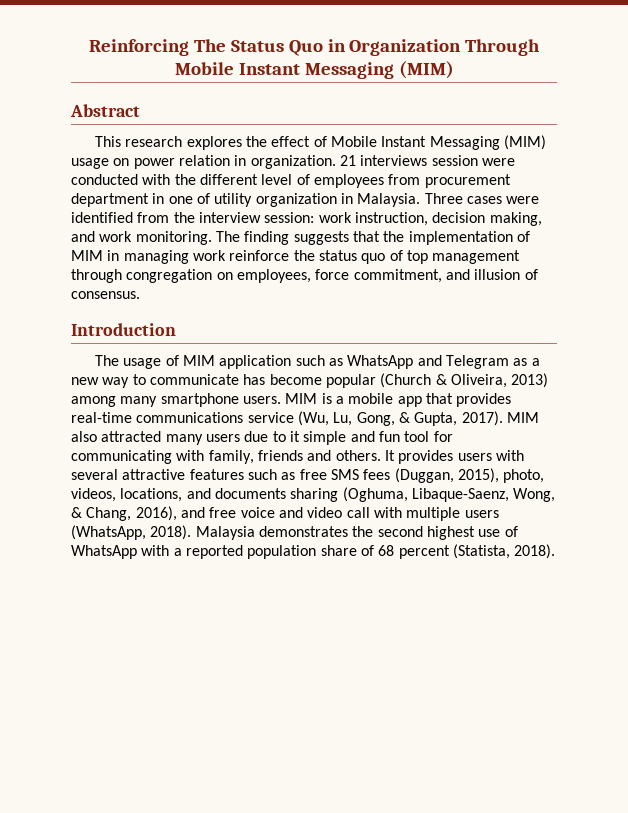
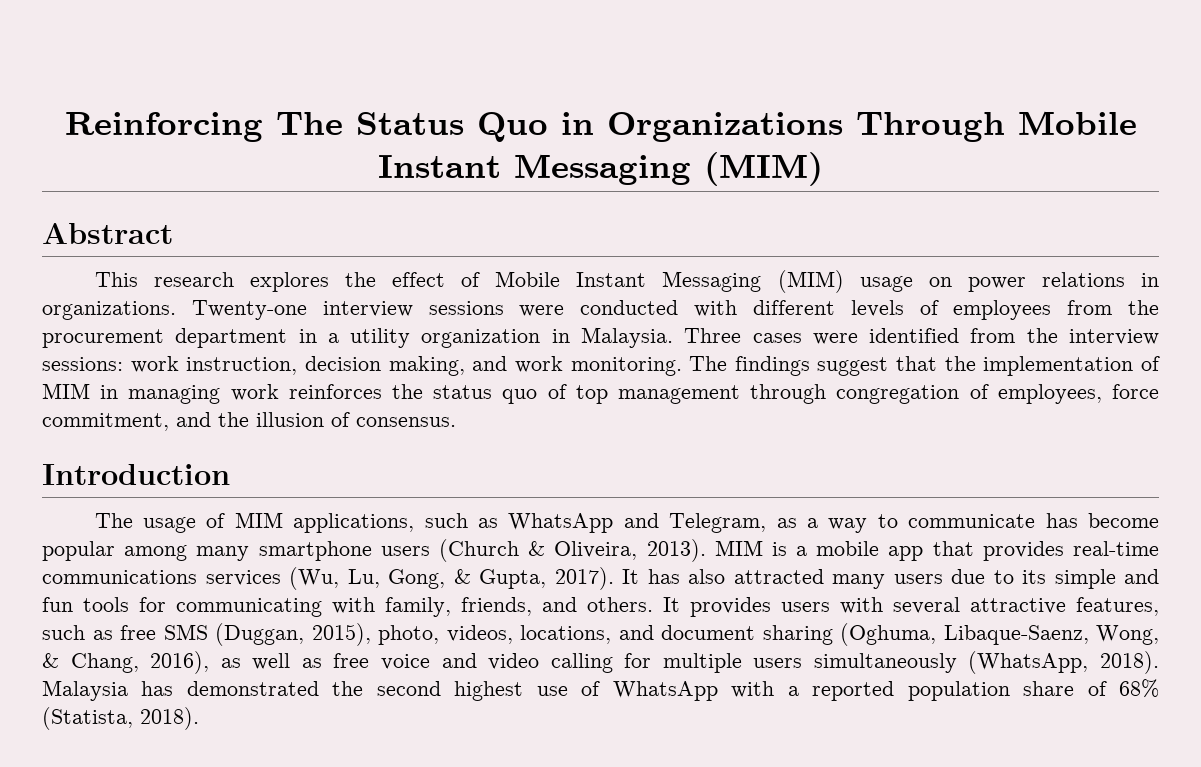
[349,39,462,56] Organization -> [606,112,843,142] Organizations
[178,155,515,169] [71,174,293,185] relation in organization. 21 interviews session were conducted with the different level -> [1041,272,1160,287] [42,300,904,320] relations in organizations. Twenty-one interview sessions were conducted with different levels
(421, 179) none -> [1128,300,1159,315] the
[168,193,210,204] one of -> [327,333,339,343] a
[264,212,315,223] session: -> [42,357,123,371] sessions:
[244,231,349,245] finding suggests -> [734,356,889,376] findings suggest
[229,250,290,261] reinforce -> [288,384,382,399] reinforces
[216,272,233,280] on -> [969,384,989,399] of
(470, 274) none -> [218,412,249,427] the
[219,355,292,369] application -> [293,513,415,533] applications,
[445,355,509,369] Telegram -> [669,513,767,533] Telegram,
[71,377,99,385] new -> (819, 523) none
[380,373,549,388] [71,393,281,407] (Church & Oliveira, 2013) among many smartphone users. -> [124,539,706,562] among many smartphone users (Church & Oliveira, 2013).
[247,412,294,423] service -> [205,570,281,586] services
[506,412,539,423] MIM -> [622,569,680,584] It has
[289,431,300,442] it -> [1022,570,1046,584] its
[404,431,430,442] tool -> [83,597,129,612] tools
[257,450,303,461] friends -> [461,597,532,616] friends,
[189,469,244,480] features -> [1076,597,1159,616] features,
[363,469,391,480] fees -> (208, 632) none
[214,488,286,499] documents -> [661,625,755,640] document
[180,507,205,518] and -> [220,653,322,670] as well as
[346,507,402,518] call with -> [550,653,652,673] calling for
(499, 514) none -> [813,653,957,673] simultaneously
[258,526,348,537] demonstrates -> [141,681,319,696] has demonstrated
[378,545,450,559] 68 percent -> [1119,679,1160,698] 68%

